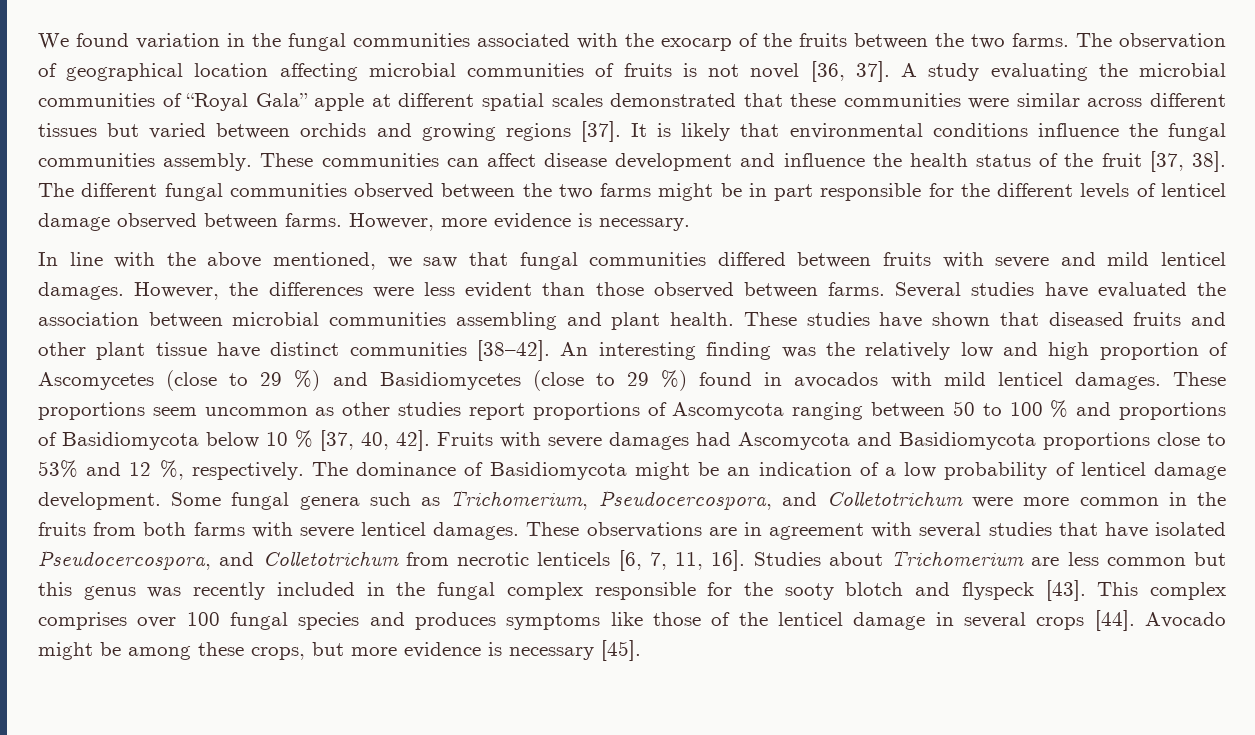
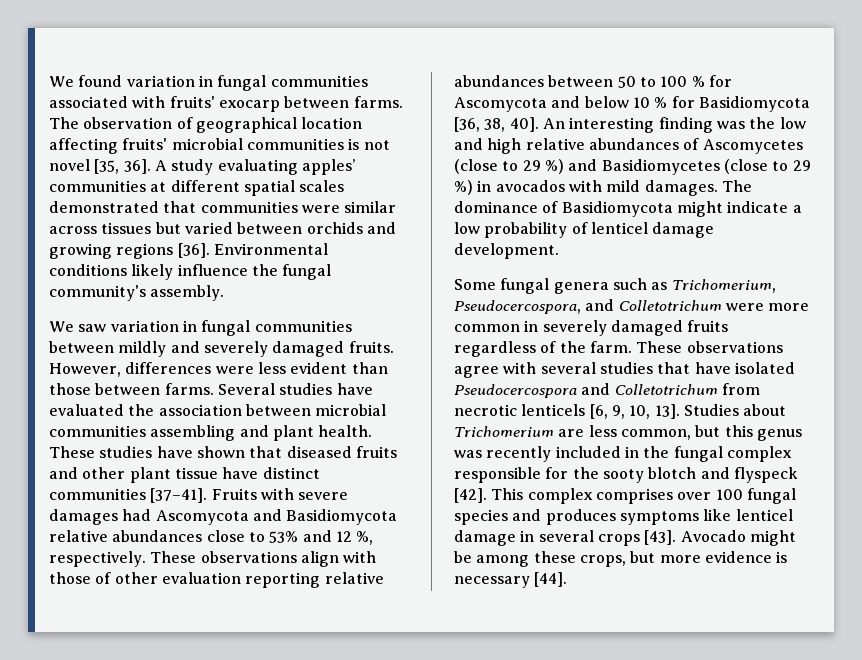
[252,33,281,47] the -> (213, 81) none
[625,33,1005,51] the exocarp of the fruits between the two -> [169,96,350,112] fruits' exocarp between
[368,63,672,77] microbial communities of fruits -> [122,138,344,150] fruits' microbial communities
[810,61,890,82] [36, 37]. -> [94,159,151,174] [35, 36].
[1098,63,1227,77] [38,93,365,111] the microbial communities of “Royal Gala” apple -> [301,159,356,175] [49,180,146,192] apples’ communities
[790,93,837,107] these -> (197, 207) none
[1150,93,1226,107] different -> (97, 230) none
[580,121,1028,142] [37]. It is likely that environmental conditions -> [177,243,328,258] [49,264,174,280] [36]. Environmental conditions likely
[38,153,155,167] communities -> [49,285,146,301] community's
[260,151,1226,172] [38,183,1227,201] [38,213,690,231] [38,252,1226,270] [38,282,259,300] These communities can affect disease development and influence the health status of the fruit [37, 38]. The different fungal communities observed between the two farms might be in part responsible for the different levels of lenticel damage observed between farms. However, more evidence is necessary. // In line with the above mentioned, we saw that fungal communities differed between fruits with severe and mild lenticel damages. However, the -> [49,320,352,336] [49,341,394,357] [49,363,121,377] // We saw variation in fungal communities between mildly and severely damaged fruits. However,
[653,282,734,298] observed -> (91, 389) none
[477,340,551,361] [38–42]. -> [150,488,349,503] [49,509,398,525] [49,530,374,545] [49,551,377,567] [49,572,384,588] [454,75,732,88] [454,96,810,112] [454,117,539,132] [37–41]. Fruits with severe damages had Ascomycota and Basidiomycota relative abundances close to 53% and 12 %, respectively. These observations align with those of other evaluation reporting relative abundances between 50 to 100 % for Ascomycota and below 10 % for Basidiomycota [36, 38, 40].
[865,342,951,360] relatively -> (776, 123) none
[1099,342,1199,360] proportion -> [525,138,679,150] relative abundances
[699,372,753,386] found -> (473, 187) none
[997,372,1226,390] [38,400,1227,420] [38,430,1226,451] [38,460,304,480] lenticel damages. These proportions seem uncommon as other studies report proportions of Ascomycota ranging between 50 to 100 % and proportions of Basidiomycota below 10 % [37, 40, 42]. Fruits with severe damages had Ascomycota and Basidiomycota proportions close to 53% and 12 %, respectively. -> [644,180,718,196] damages.
[698,462,879,476] be an indication of -> [727,201,789,213] indicate
(161, 501) none -> (559, 251) //
[1197,492,1226,506] [38,522,864,540] the fruits from both farms with severe lenticel damages. These observations are in agreement -> [542,320,729,336] [454,341,783,357] [454,366,499,378] severely damaged fruits regardless of the farm. These observations agree
[38,550,211,570] Pseudocercospora, -> [454,384,577,398] Pseudocercospora
[649,550,746,571] 7, 11, 16]. -> [611,404,680,419] 9, 10, 13].
[1106,557,1186,566] common -> [620,429,691,440] common,
[1045,580,1086,601] [43]. -> [454,488,487,503] [42].
[653,612,768,626] those of the -> (732, 515) none
[1094,610,1135,631] [44]. -> [644,530,677,545] [43].
[601,640,641,661] [45]. -> [534,572,568,587] [44].

